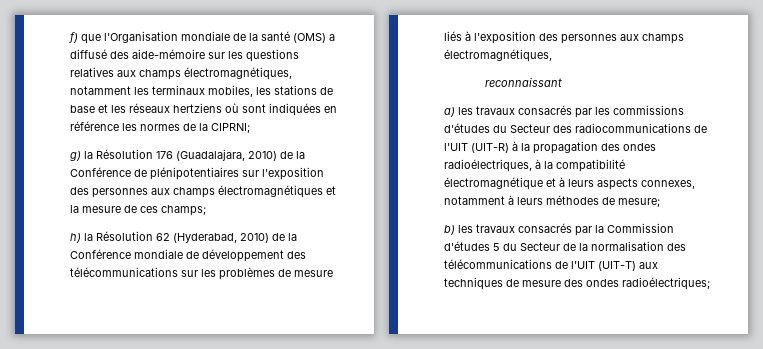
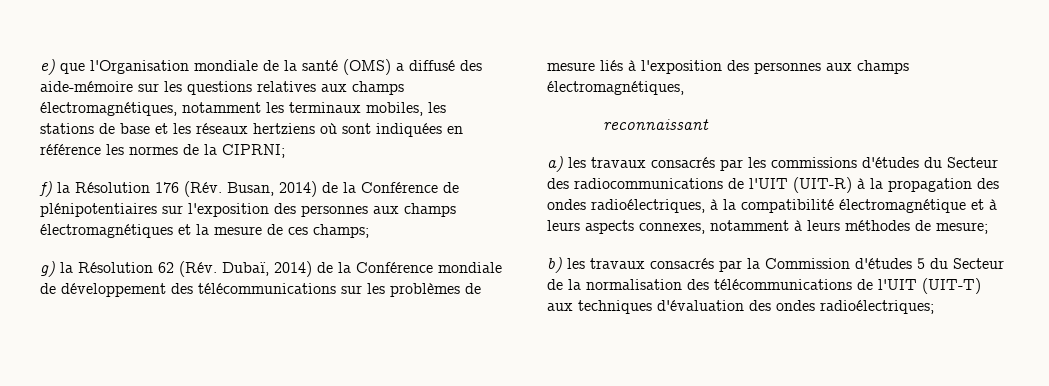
[69,32,78,43] f) -> [40,59,55,75] e)
[70,151,81,161] g) -> [39,181,52,197] f)
[176,149,277,161] (Guadalajara, 2010) -> [184,181,317,197] (Rév. Busan, 2014)
[70,233,81,243] h) -> [40,261,55,277] g)
[173,233,269,243] (Hyderabad, 2010) -> [179,261,312,277] (Rév. Dubaï, 2014)
[506,279,561,287] de mesure -> [657,300,744,311] d'évaluation

